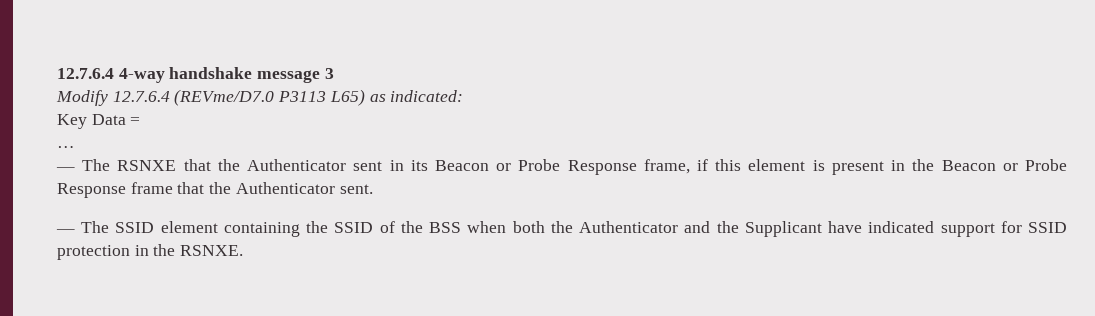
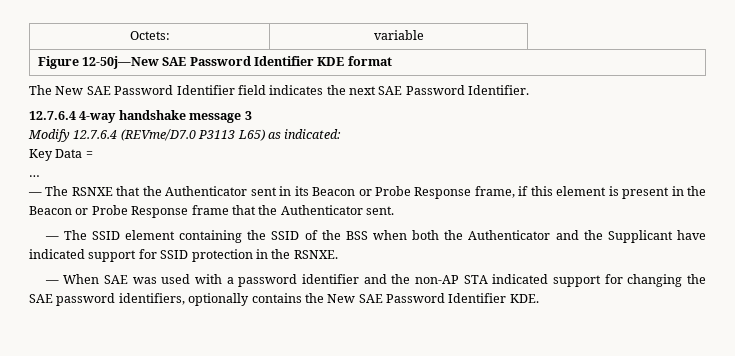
(57, 73) none -> [129,31,170,40] [373,30,424,40] [37,56,392,69] [29,85,530,95] Octets: | variable // Figure 12-50j—New SAE Password Identifier KDE format // The New SAE Password Identifier field indicates the next SAE Password Identifier. //
(244, 250) none -> [44,274,707,287] [29,293,539,306] // — When SAE was used with a password identifier and the non-AP STA indicated support for changing the SAE password identifiers, optionally contains the New SAE Password Identifier KDE.

